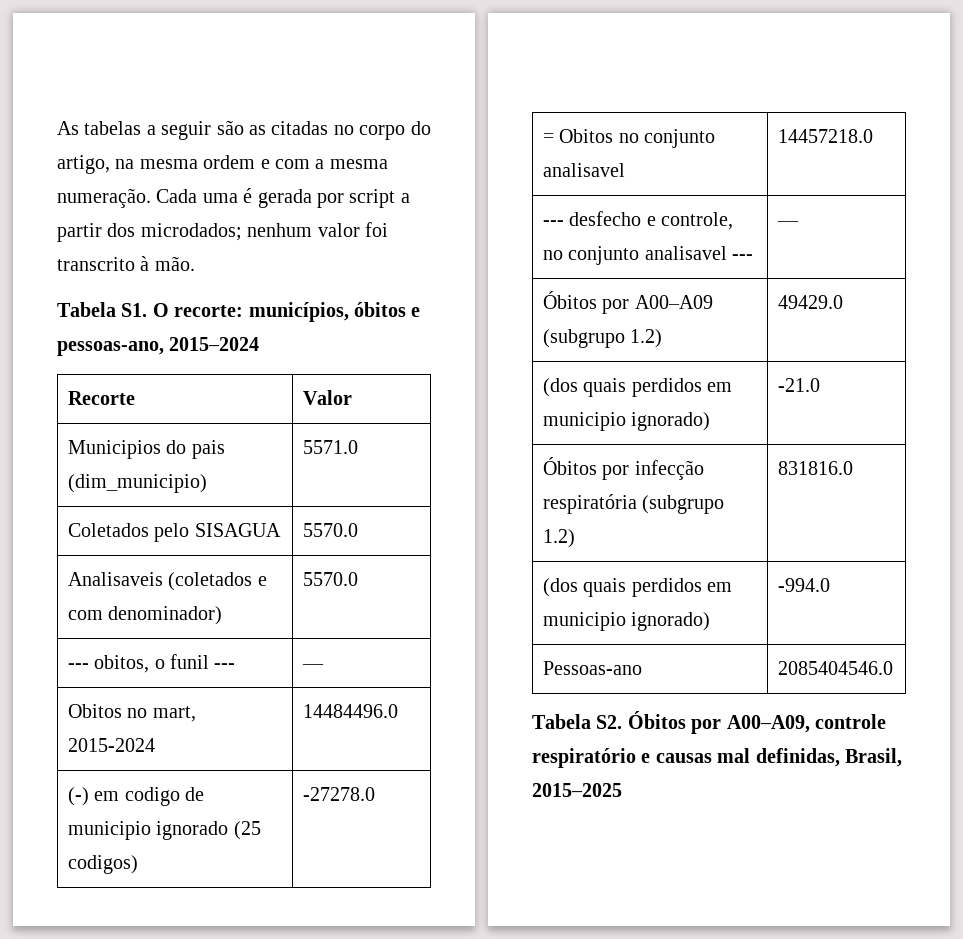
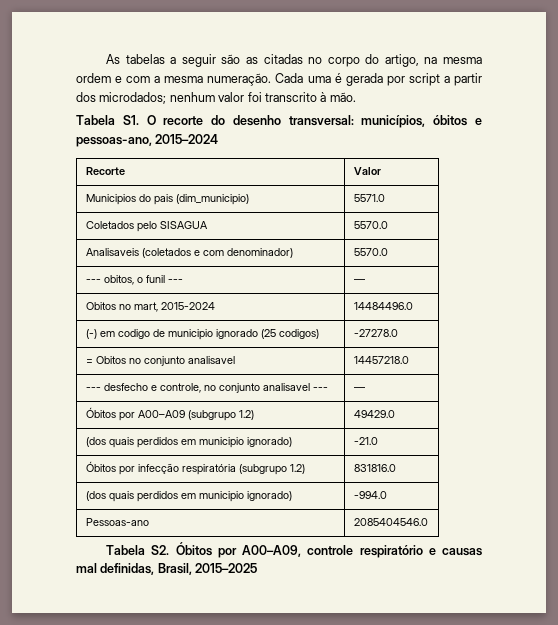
[174,305,244,317] recorte: -> [163,115,354,126] recorte do desenho transversal:

